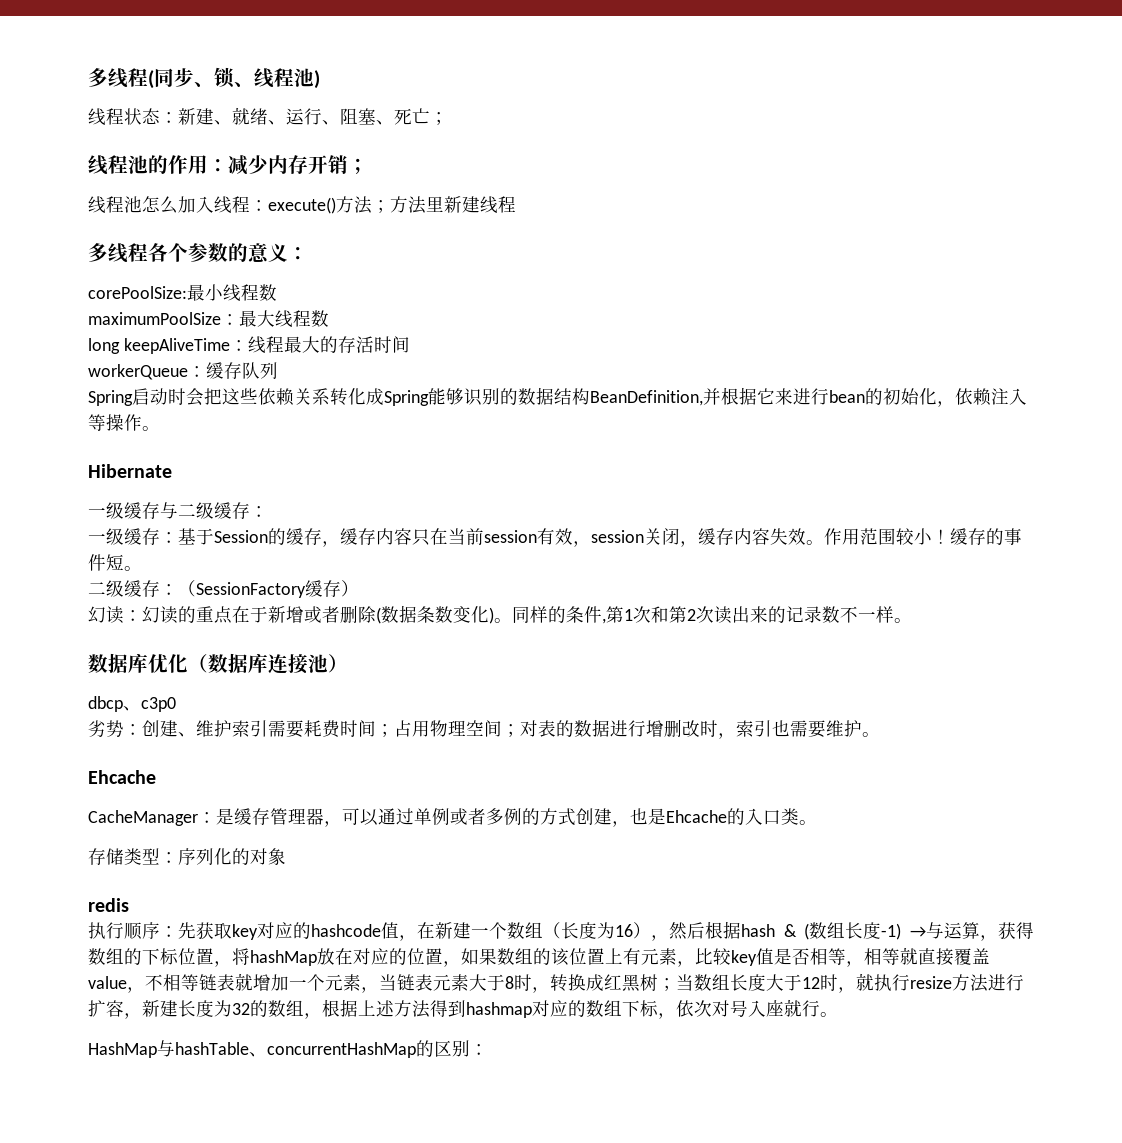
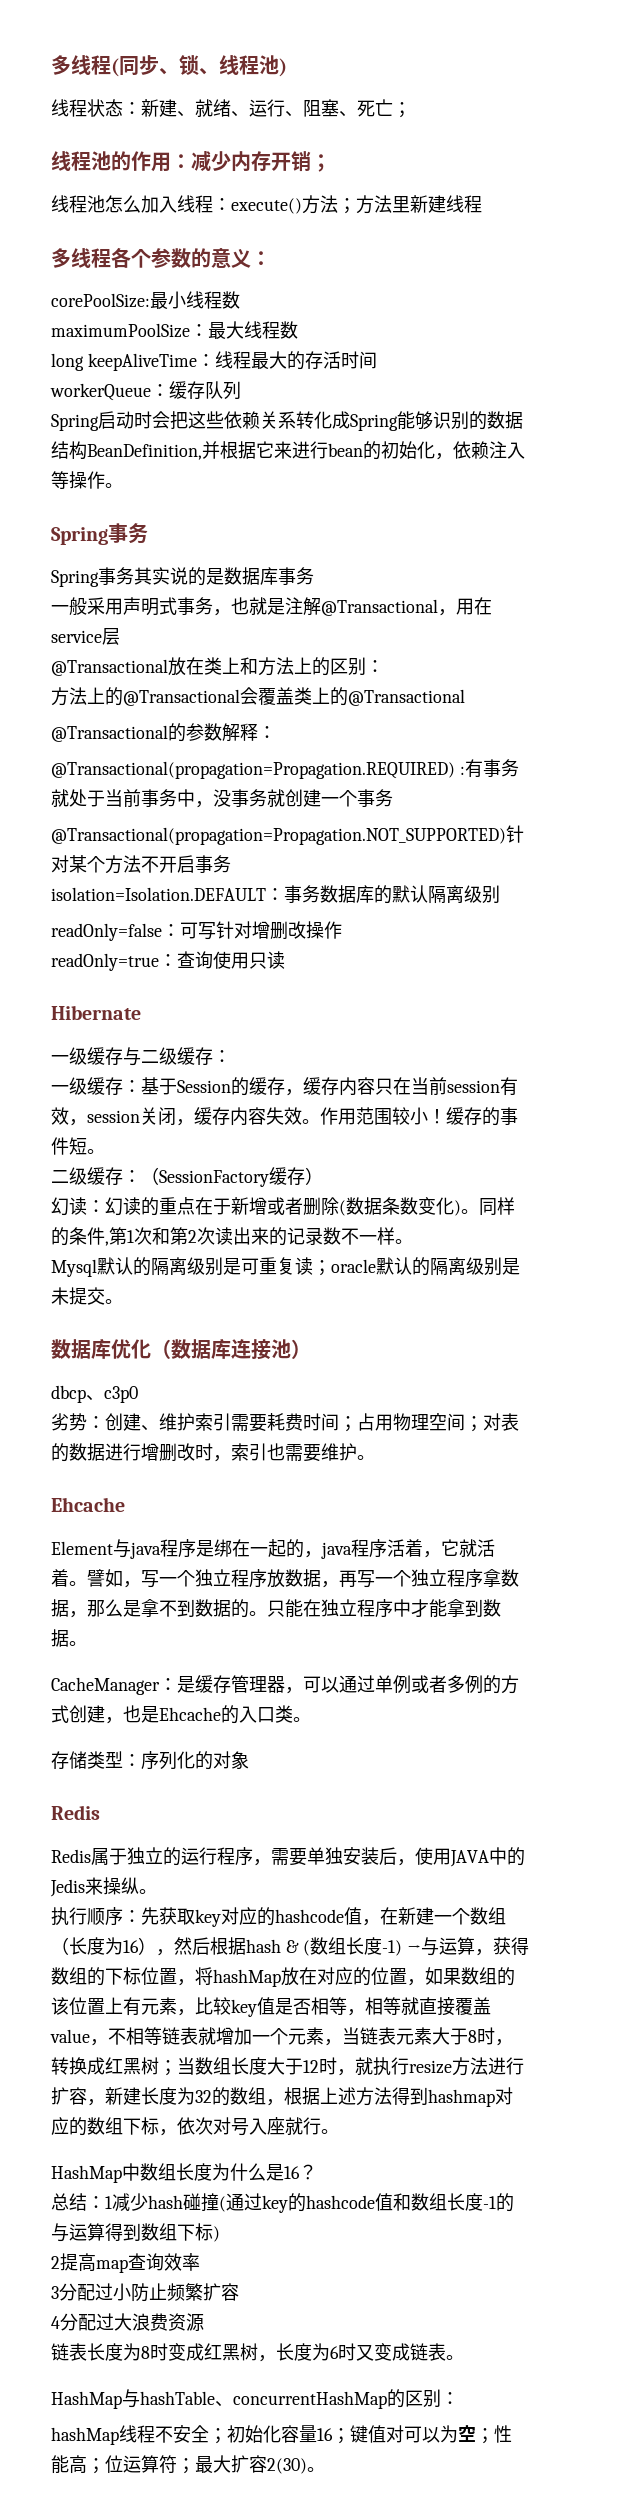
(160, 428) none -> [51,523,148,545] [51,567,314,587] [51,597,492,616] [51,628,120,645] [51,657,384,676] [51,687,465,706] [51,723,276,742] [51,759,519,779] [51,789,393,808] [51,825,524,845] [51,855,231,874] [51,885,500,904] [51,921,342,941] [51,951,285,971] // Spring事务 // Spring事务其实说的是数据库事务 // 一般采用声明式事务，也就是注解@Transactional，用在service层 // @Transactional放在类上和方法上的区别： // 方法上的@Transactional会覆盖类上的@Transactional // @Transactional的参数解释： // @Transactional(propagation=Propagation.REQUIRED) :有事务就处于当前事务中，没事务就创建一个事务 // @Transactional(propagation=Propagation.NOT_SUPPORTED)针对某个方法不开启事务 // isolation=Isolation.DEFAULT：事务数据库的默认隔离级别 // readOnly=false：可写针对增删改操作 // readOnly=true：查询使用只读
(912, 620) none -> [51,1257,520,1277] [51,1287,123,1305] // Mysql默认的隔离级别是可重复读；oracle默认的隔离级别是未提交。
(156, 777) none -> [51,1539,495,1559] [51,1569,519,1588] [51,1599,501,1618] [51,1629,87,1647] // Element与java程序是绑在一起的，java程序活着，它就活着。譬如，写一个独立程序放数据，再写一个独立程序拿数据，那么是拿不到数据的。只能在独立程序中才能拿到数据。
[88,898,129,912] redis -> [51,1805,100,1820] [51,1847,525,1867] [50,1877,157,1897] Redis // Redis属于独立的运行程序，需要单独安装后，使用JAVA中的Jedis来操纵。
(838, 1014) none -> [51,2163,317,2183] [51,2193,514,2213] [51,2223,220,2242] [51,2253,200,2273] [51,2283,239,2302] [51,2313,204,2332] [51,2343,464,2362] // HashMap中数组长度为什么是16？ // 总结：1减少hash碰撞(通过key的hashcode值和数组长度-1的与运算得到数组下标) // 2提高map查询效率 // 3分配过小防止频繁扩容 // 4分配过大浪费资源 // 链表长度为8时变成红黑树，长度为6时又变成链表。
(488, 1049) none -> [51,2425,512,2445] [51,2455,325,2474] // hashMap线程不安全；初始化容量16；键值对可以为空；性能高；位运算符；最大扩容2(30)。

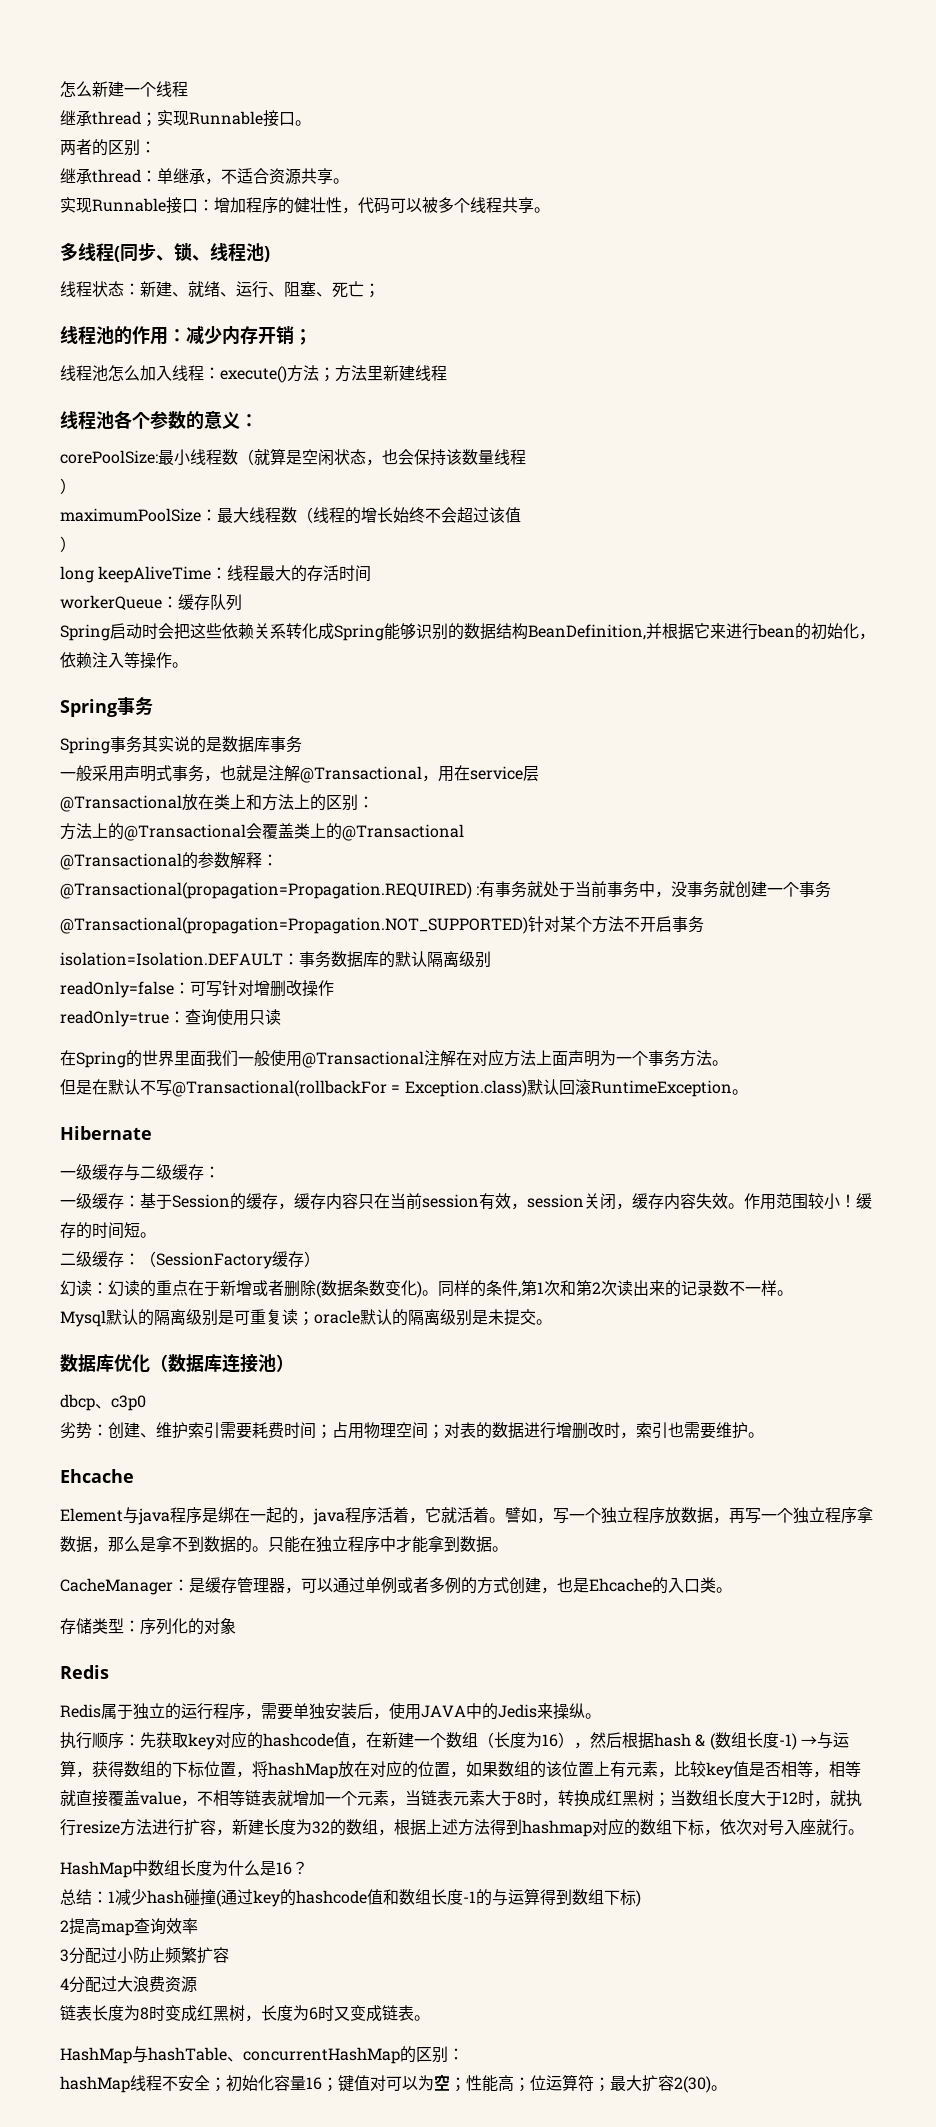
(51, 65) none -> [60,81,188,97] [60,110,311,127] [60,139,156,156] [60,168,349,185] [60,197,550,214] 怎么新建一个线程 // 继承thread；实现Runnable接口。 // 两者的区别： // 继承thread：单继承，不适合资源共享。 // 实现Runnable接口：增加程序的健壮性，代码可以被多个线程共享。 //
[51,248,111,268] 多线程 -> [60,411,114,430] 线程池
[51,321,298,339] // maximumPoolSize：最大线程数 -> [238,448,526,466] [60,478,76,494] [60,507,521,524] [60,536,76,552] （就算是空闲状态，也会保持该数量线程 // ） // maximumPoolSize：最大线程数（线程的增长始终不会超过该值 // ）
(285, 960) none -> [60,1049,728,1068] [60,1079,748,1097] // 在Spring的世界里面我们一般使用@Transactional注解在对应方法上面声明为一个事务方法。 // 但是在默认不写@Transactional(rollbackFor = Exception.class)默认回滚RuntimeException。
[500,1107,518,1125] [51,1137,69,1155] 事件 -> [92,1222,124,1239] 时间

